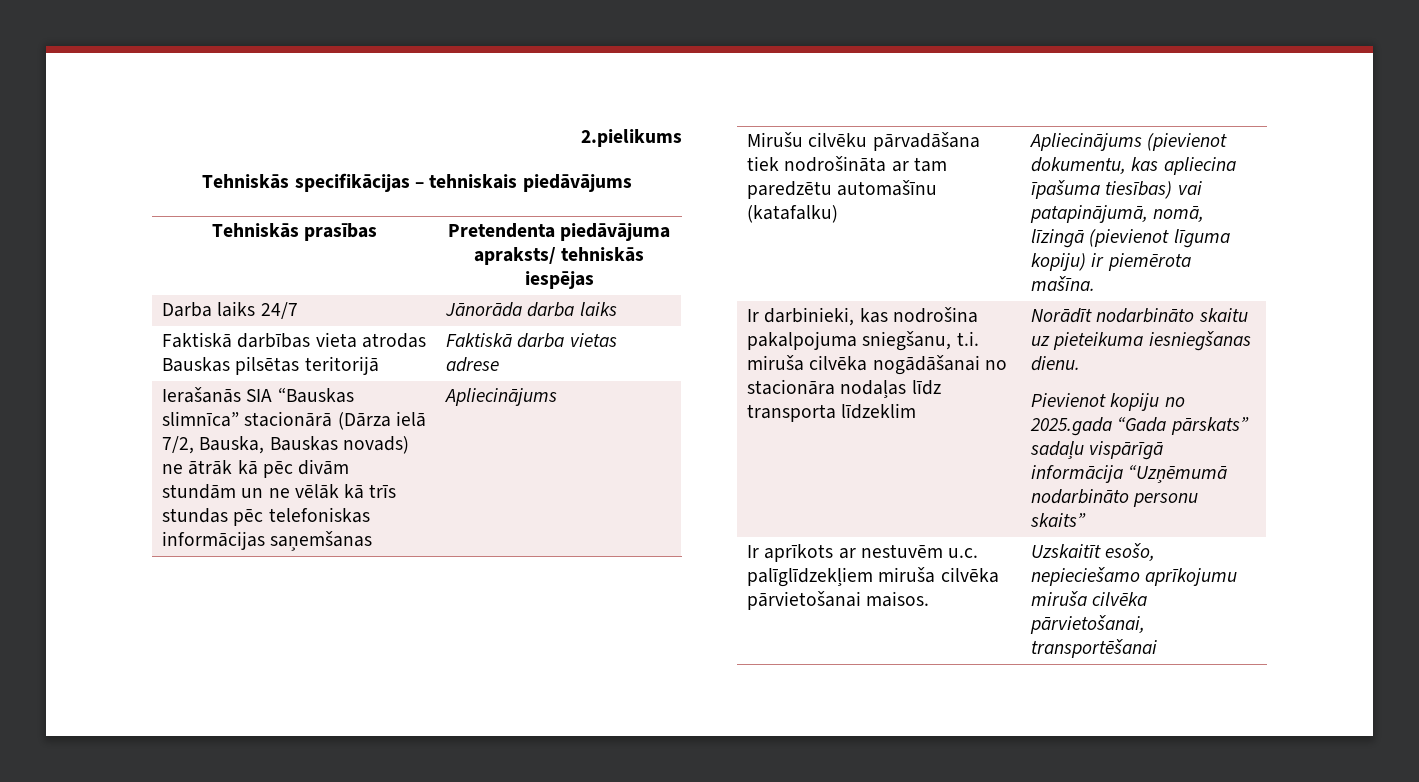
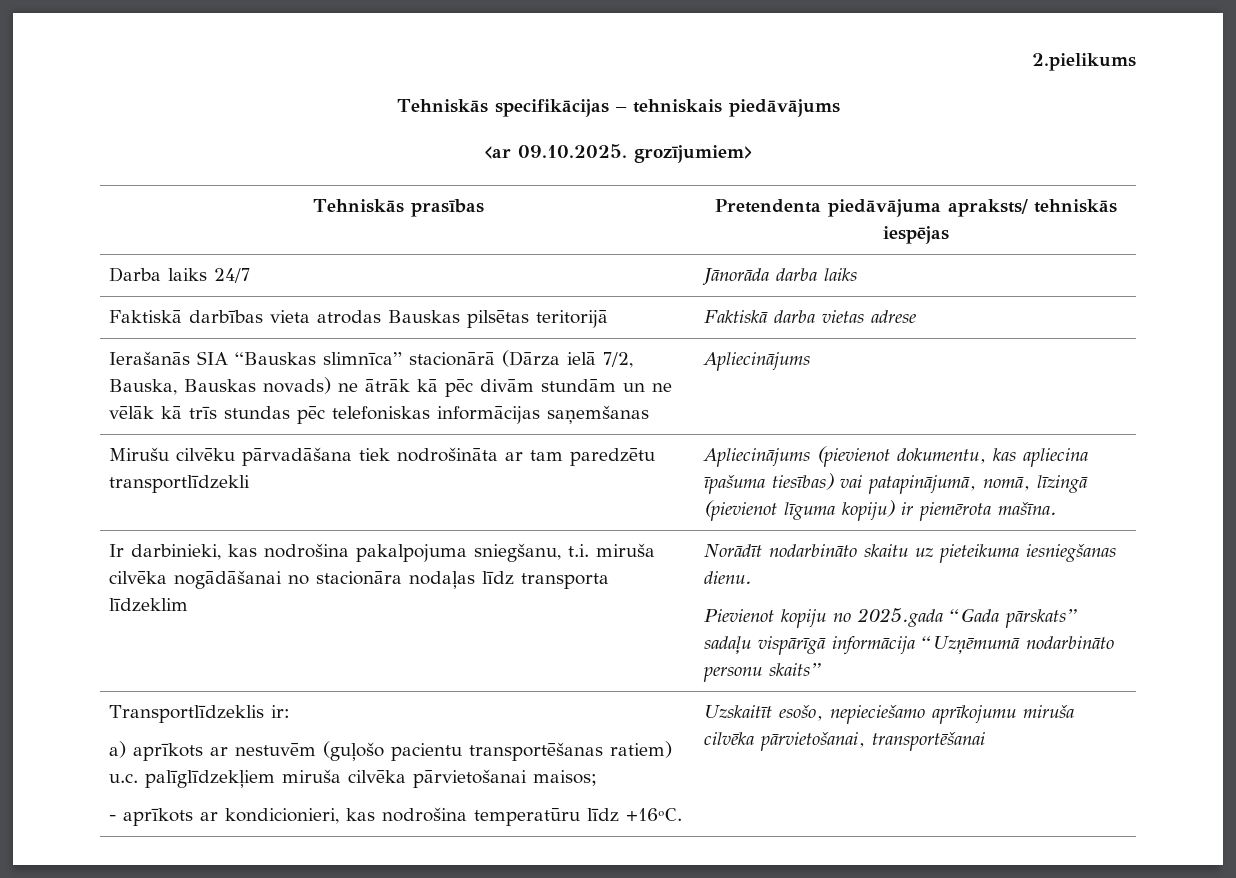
(632, 183) none -> [483,144,753,163] // <ar 09.10.2025. grozījumiem>
[837,180,938,196] [747,205,839,223] automašīnu (katafalku) -> [109,475,251,493] transportlīdzekli
[747,544,943,562] Ir aprīkots ar nestuvēm -> [109,705,290,723] [109,741,673,761] Transportlīdzeklis ir: // a) aprīkots ar nestuvēm (guļošo pacientu transportēšanas ratiem)
[866,591,930,607] maisos. -> [533,770,598,786] [109,807,683,826] maisos; // - aprīkots ar kondicionieri, kas nodrošina temperatūru līdz +16ºC.

